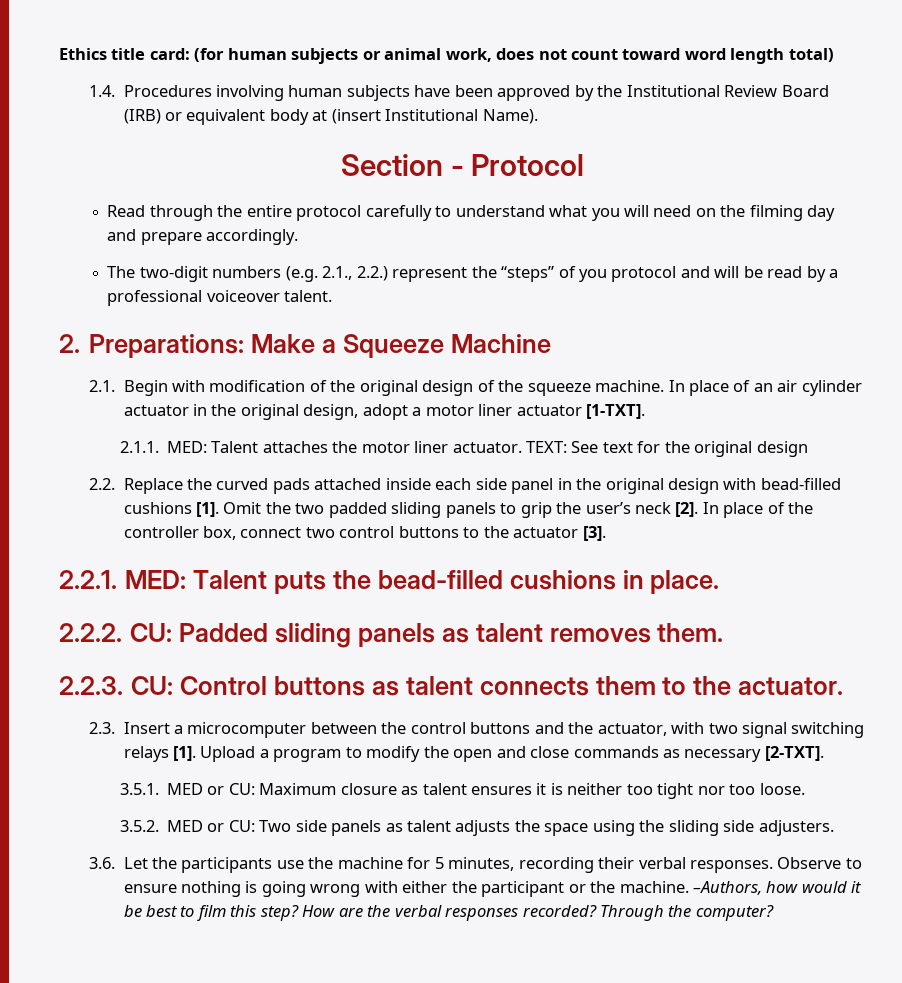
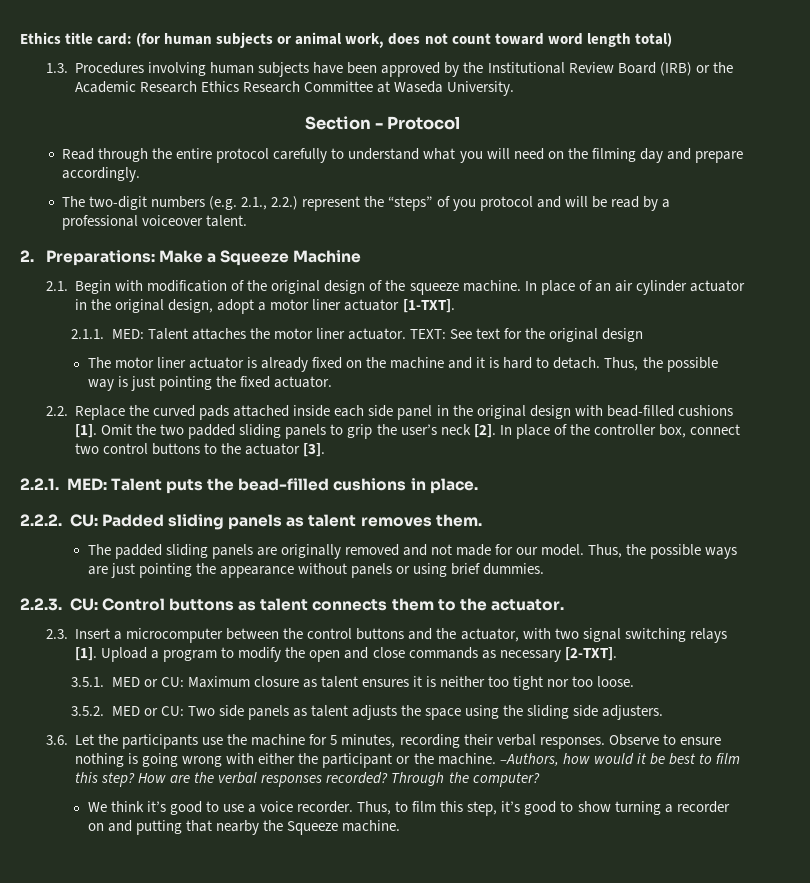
[89,85,116,97] 1.4. -> [45,63,68,73] 1.3.
[186,109,538,125] equivalent body at (insert Institutional Name). -> [712,62,733,73] [75,81,515,96] the Academic Research Ethics Research Committee at Waseda University.
(808, 449) none -> [87,357,718,372] [87,376,332,391] // The motor liner actuator is already fixed on the machine and it is hard to detach. Thus, the possible way is just pointing the fixed actuator.
(724, 632) none -> [87,544,738,559] [87,563,545,578] // The padded sliding panels are originally removed and not made for our model. Thus, the possible ways are just pointing the appearance without panels or using brief dummies.
(774, 913) none -> [87,801,730,816] [87,820,401,835] // We think it’s good to use a voice recorder. Thus, to film this step, it’s good to show turning a recorder on and putting that nearby the Squeeze machine.

